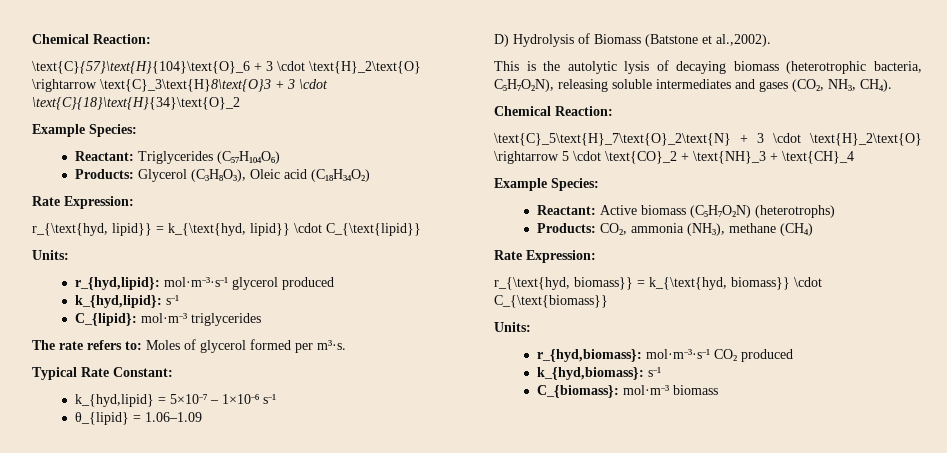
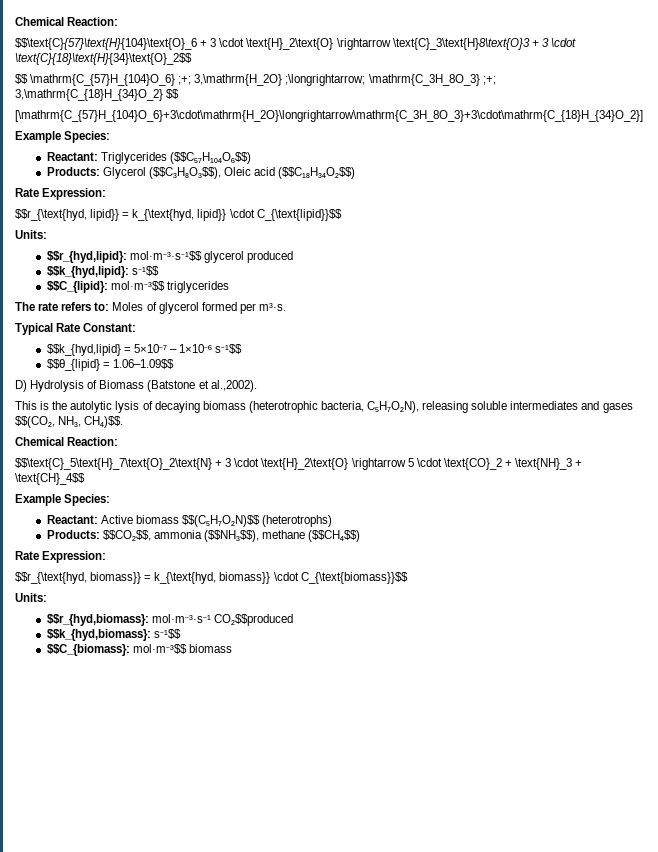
[32,34,151,44] [32,61,250,74] Chemical Reaction: // \text{C}{57}\text{H}{104}\text{O}_6 -> [15,17,119,26] [15,38,197,50] Chemical Reaction: // $$\text{C}{57}\text{H}{104}\text{O}_6
[32,97,240,110] \text{C}{18}\text{H}{34}\text{O}_2 -> [15,53,192,65] [15,74,496,86] [15,89,180,101] [15,110,643,122] \text{C}{18}\text{H}{34}\text{O}_2$$ // $$ \mathrm{C_{57}H_{104}O_6} ;+; 3,\mathrm{H_2O} ;\longrightarrow; \mathrm{C_3H_8O_3} ;+; 3,\mathrm{C_{18}H_{34}O_2} $$ // [\mathrm{C_{57}H_{104}O_6}+3\cdot\mathrm{H_2O}\longrightarrow\mathrm{C_3H_8O_3}+3\cdot\mathrm{C_{18}H_{34}O_2}]
[216,151,280,164] (C₅₇H₁₀₄O₆) -> [169,152,251,164] ($$C₅₇H₁₀₄O₆$$)
[190,169,246,182] (C₃H₈O₃), -> [148,167,221,179] ($$C₃H₈O₃$$),
[310,169,370,182] [32,196,134,209] [32,223,108,236] (C₁₈H₃₄O₂) // Rate Expression: // r_{\text{hyd, -> [278,167,356,179] [15,188,107,200] [15,209,87,221] ($$C₁₈H₃₄O₂$$) // Rate Expression: // $$r_{\text{hyd,
[326,223,421,236] [32,250,69,260] [74,277,228,290] C_{\text{lipid}} // Units: // r_{hyd,lipid}: mol·m⁻³·s⁻¹ -> [256,209,342,221] [15,230,47,239] [46,251,202,263] C_{\text{lipid}}$$ // Units: // $$r_{hyd,lipid}: mol·m⁻³·s⁻¹$$
[74,295,179,308] [74,313,187,326] k_{hyd,lipid}: s⁻¹ // C_{lipid}: mol·m⁻³ -> [46,266,159,278] [46,281,165,293] $$k_{hyd,lipid}: s⁻¹$$ // $$C_{lipid}: mol·m⁻³$$
[74,394,154,407] k_{hyd,lipid} -> [46,344,121,356] $$k_{hyd,lipid}
[262,394,276,404] [74,412,202,425] s⁻¹ // θ_{lipid} = 1.06–1.09 -> [215,344,243,354] [46,359,174,371] s⁻¹$$ // $$θ_{lipid} = 1.06–1.09$$
[792,79,892,92] [494,106,613,116] [494,133,731,146] (CO₂, NH₃, CH₄). // Chemical Reaction: // \text{C}_5\text{H}_7\text{O}_2\text{N} -> [15,416,124,428] [15,437,119,446] [15,458,212,470] $$(CO₂, NH₃, CH₄)$$. // Chemical Reaction: // $$\text{C}_5\text{H}_7\text{O}_2\text{N}
[782,151,854,164] \text{CH}_4 -> [15,473,85,485] \text{CH}_4$$
[689,205,751,218] (C₅H₇O₂N) -> [182,515,261,527] $$(C₅H₇O₂N)$$
[599,223,813,236] [494,250,596,263] [494,277,570,290] CO₂, ammonia (NH₃), methane (CH₄) // Rate Expression: // r_{\text{hyd, -> [102,530,361,542] [15,551,107,563] [15,572,87,584] $$CO₂$$, ammonia ($$NH₃$$), methane ($$CH₄$$) // Rate Expression: // $$r_{\text{hyd,
[494,295,608,308] [494,322,531,332] [536,349,793,362] [536,367,661,380] [536,385,669,398] C_{\text{biomass}} // Units: // r_{hyd,biomass}: mol·m⁻³·s⁻¹ CO₂ produced // k_{hyd,biomass}: s⁻¹ // C_{biomass}: mol·m⁻³ -> [300,572,408,584] [15,593,47,602] [46,614,293,626] [46,629,181,641] [46,644,187,656] C_{\text{biomass}}$$ // Units: // $$r_{hyd,biomass}: mol·m⁻³·s⁻¹ CO₂$$produced // $$k_{hyd,biomass}: s⁻¹$$ // $$C_{biomass}: mol·m⁻³$$

